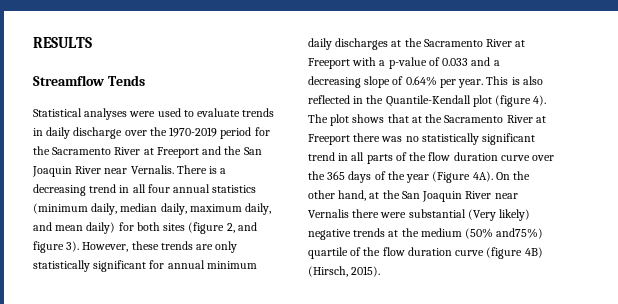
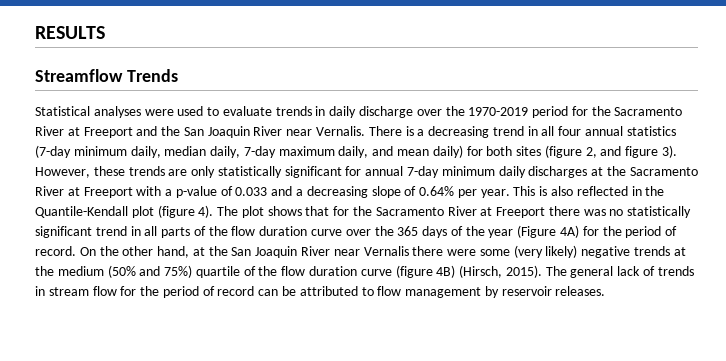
[107,75,145,86] Tends -> [126,69,178,82] Trends
[33,203,88,214] (minimum -> [35,145,127,158] (7-day minimum
(187, 209) none -> [243,146,276,158] 7-day
(205, 264) none -> [407,166,440,178] 7-day
[411,116,422,123] at -> [333,206,350,216] for
[472,171,493,182] 4A). -> [560,225,678,238] [35,246,76,256] 4A) for the period of record.
[408,209,496,221] substantial (Very -> [479,245,543,258] some (very
[496,228,544,239] and75%) -> [139,265,193,278] and 75%)
(381, 271) none -> [545,266,694,278] [35,286,606,298] The general lack of trends in stream flow for the period of record can be attributed to flow management by reservoir releases.

